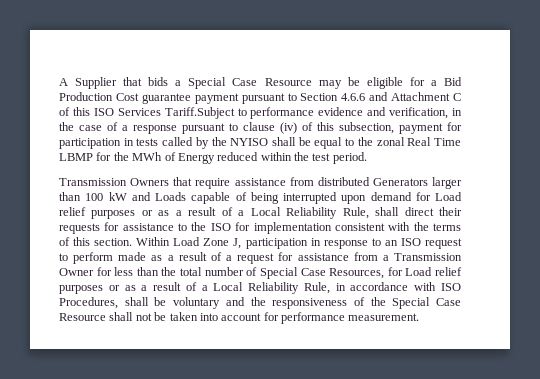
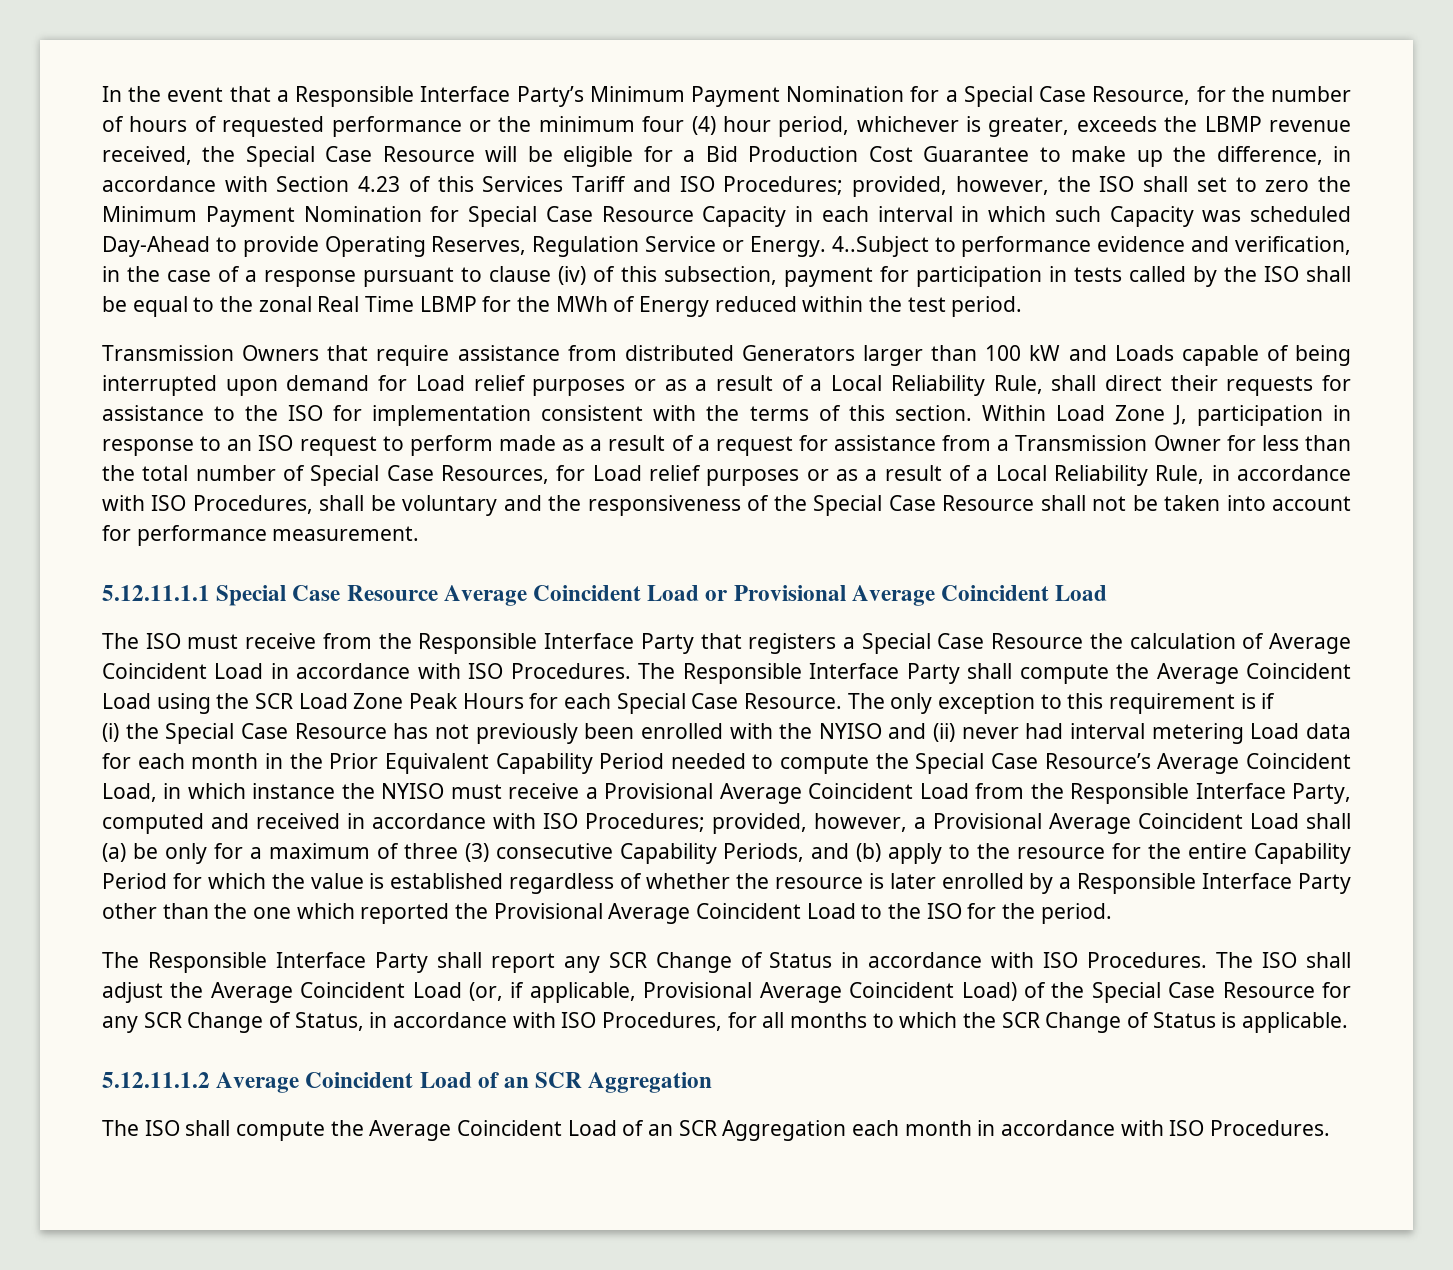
[59,77,342,89] A Supplier that bids a Special Case Resource may -> [102,86,1351,107] [102,116,1352,137] [102,146,518,167] In the event that a Responsible Interface Party’s Minimum Payment Nomination for a Special Case Resource, for the number of hours of requested performance or the minimum four (4) hour period, whichever is greater, exceeds the LBMP revenue received, the Special Case Resource will
[141,92,461,104] [59,107,235,119] guarantee payment pursuant to Section 4.6.6 and Attachment C of this ISO Services Tariff.Subject -> [923,146,1351,167] [102,176,1351,197] [102,206,1351,227] [102,236,929,257] Guarantee to make up the difference, in accordance with Section 4.23 of this Services Tariff and ISO Procedures; provided, however, the ISO shall set to zero the Minimum Payment Nomination for Special Case Resource Capacity in each interval in which such Capacity was scheduled Day-Ahead to provide Operating Reserves, Regulation Service or Energy. 4..Subject
[230,138,269,146] NYISO -> [1263,266,1299,282] ISO
(420, 317) none -> [102,585,1108,606] [102,633,1351,654] [102,663,1352,684] [102,693,1276,714] [102,723,1351,744] [102,753,1351,774] [102,783,1351,804] [102,813,1351,834] [102,843,1352,864] [102,873,1352,894] [102,903,1112,924] [102,952,1351,973] [102,982,1351,1003] [102,1012,1349,1033] [102,1072,713,1093] [102,1120,1331,1141] // 5.12.11.1.1 Special Case Resource Average Coincident Load or Provisional Average Coincident Load // The ISO must receive from the Responsible Interface Party that registers a Special Case Resource the calculation of Average Coincident Load in accordance with ISO Procedures. The Responsible Interface Party shall compute the Average Coincident Load using the SCR Load Zone Peak Hours for each Special Case Resource. The only exception to this requirement is if // (i) the Special Case Resource has not previously been enrolled with the NYISO and (ii) never had interval metering Load data for each month in the Prior Equivalent Capability Period needed to compute the Special Case Resource’s Average Coincident Load, in which instance the NYISO must receive a Provisional Average Coincident Load from the Responsible Interface Party, computed and received in accordance with ISO Procedures; provided, however, a Provisional Average Coincident Load shall (a) be only for a maximum of three (3) consecutive Capability Periods, and (b) apply to the resource for the entire Capability Period for which the value is established regardless of whether the resource is later enrolled by a Responsible Interface Party other than the one which reported the Provisional Average Coincident Load to the ISO for the period. // The Responsible Interface Party shall report any SCR Change of Status in accordance with ISO Procedures. The ISO shall adjust the Average Coincident Load (or, if applicable, Provisional Average Coincident Load) of the Special Case Resource for any SCR Change of Status, in accordance with ISO Procedures, for all months to which the SCR Change of Status is applicable. // 5.12.11.1.2 Average Coincident Load of an SCR Aggregation // The ISO shall compute the Average Coincident Load of an SCR Aggregation each month in accordance with ISO Procedures.

